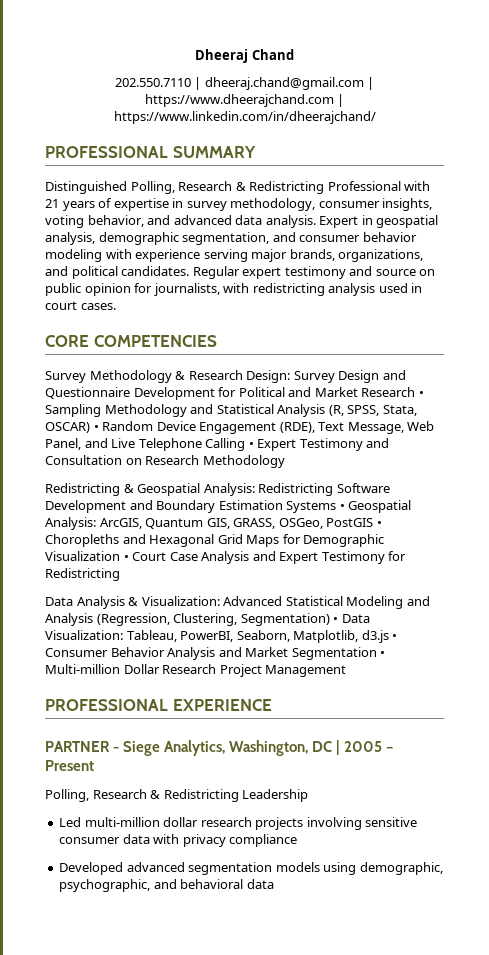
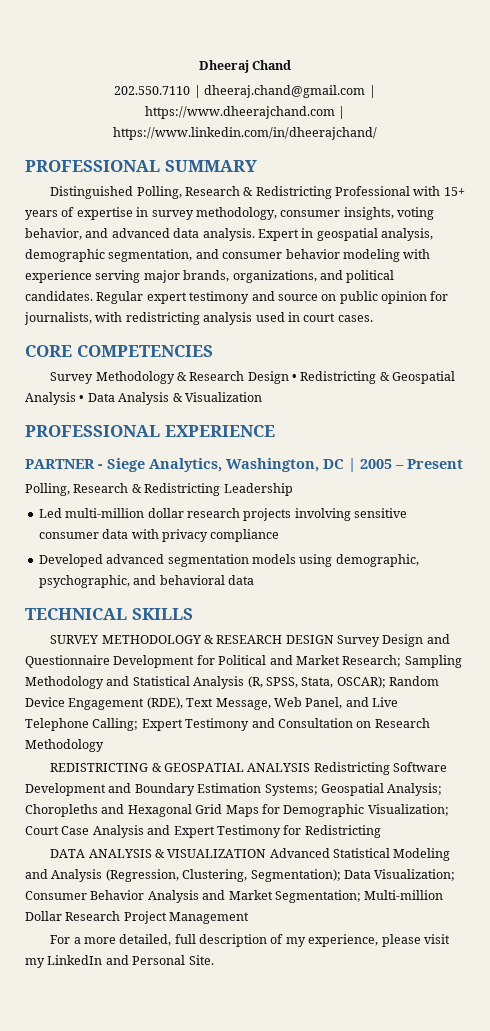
[45,199,59,208] 21 -> [443,187,465,196] 15+
[246,370,406,383] [45,387,424,400] [45,404,417,417] [45,421,435,434] [45,438,390,451] [45,455,285,468] [45,483,390,496] [45,500,412,513] [45,517,382,530] [45,534,385,547] [45,551,407,564] [45,568,120,581] [45,596,430,609] [45,613,370,626] [45,630,398,643] [45,647,386,660] [45,664,347,677] Design: Survey Design and Questionnaire Development for Political and Market Research • Sampling Methodology and Statistical Analysis (R, SPSS, Stata, OSCAR) • Random Device Engagement (RDE), Text Message, Web Panel, and Live Telephone Calling • Expert Testimony and Consultation on Research Methodology // Redistricting & Geospatial Analysis: Redistricting Software Development and Boundary Estimation Systems • Geospatial Analysis: ArcGIS, Quantum GIS, GRASS, OSGeo, PostGIS • Choropleths and Hexagonal Grid Maps for Demographic Visualization • Court Case Analysis and Expert Testimony for Redistricting // Data Analysis & Visualization: Advanced Statistical Modeling and Analysis (Regression, Clustering, Segmentation) • Data Visualization: Tableau, PowerBI, Seaborn, Matplotlib, d3.js • Consumer Behavior Analysis and Market Segmentation • Multi-million Dollar Research Project Management -> [247,371,456,384] [25,392,262,405] Design • Redistricting & Geospatial Analysis • Data Analysis & Visualization
(274, 884) none -> [25,608,193,620] [50,634,450,647] [25,655,462,668] [25,676,439,689] [25,697,398,710] [25,718,430,731] [25,739,104,752] [50,762,448,775] [25,783,443,796] [25,804,449,817] [25,825,381,838] [50,848,451,861] [25,869,456,882] [25,890,444,903] [25,911,250,924] [50,934,450,947] [25,955,214,968] // TECHNICAL SKILLS // SURVEY METHODOLOGY & RESEARCH DESIGN Survey Design and Questionnaire Development for Political and Market Research; Sampling Methodology and Statistical Analysis (R, SPSS, Stata, OSCAR); Random Device Engagement (RDE), Text Message, Web Panel, and Live Telephone Calling; Expert Testimony and Consultation on Research Methodology // REDISTRICTING & GEOSPATIAL ANALYSIS Redistricting Software Development and Boundary Estimation Systems; Geospatial Analysis; Choropleths and Hexagonal Grid Maps for Demographic Visualization; Court Case Analysis and Expert Testimony for Redistricting // DATA ANALYSIS & VISUALIZATION Advanced Statistical Modeling and Analysis (Regression, Clustering, Segmentation); Data Visualization; Consumer Behavior Analysis and Market Segmentation; Multi-million Dollar Research Project Management // For a more detailed, full description of my experience, please visit my LinkedIn and Personal Site.

